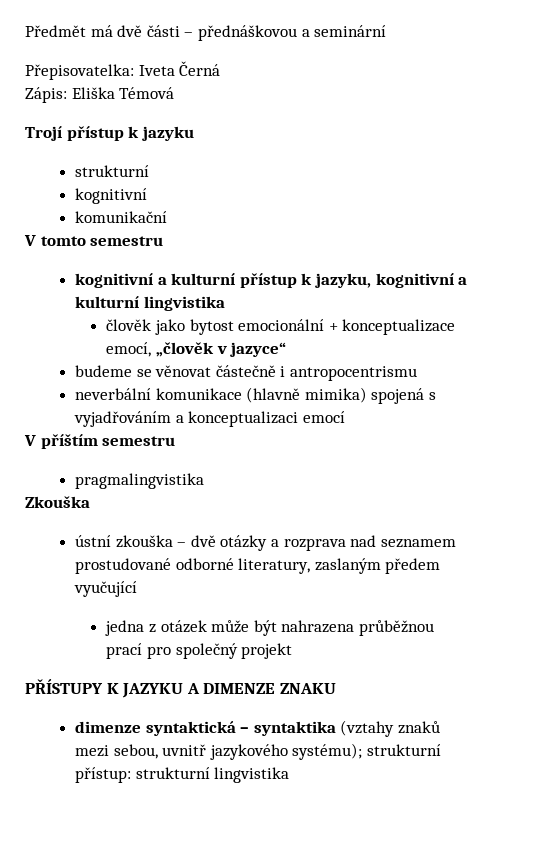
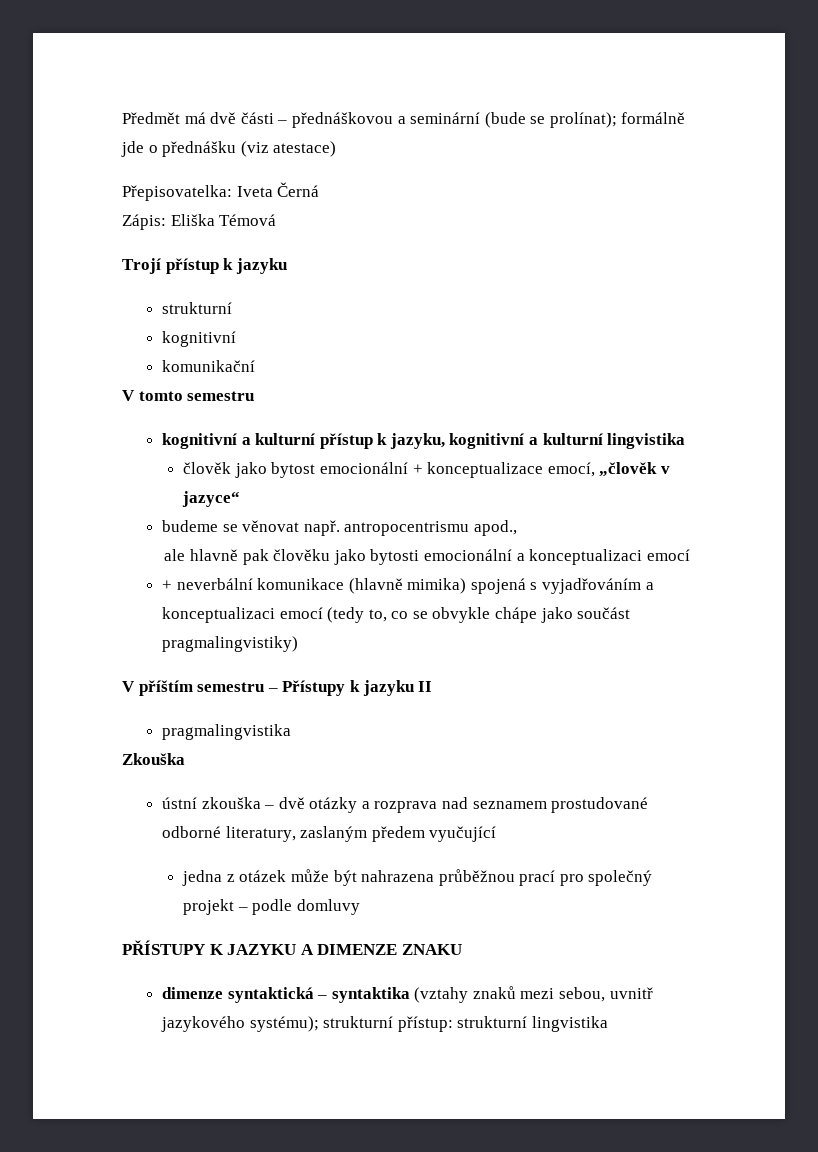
(387, 31) none -> [484,112,686,128] [121,141,337,157] (bude se prolínat); formálně jde o přednášku (viz atestace)
[215,365,286,377] částečně i -> [303,520,340,536] např.
(417, 373) // -> [473,520,517,536] [164,549,690,565] [161,580,172,590] apod., // ale hlavně pak člověku jako bytosti emocionální a konceptualizaci emocí // +
[24,434,176,449] // V příštím semestru -> [327,607,631,623] [161,636,298,652] [122,680,433,696] (tedy to, co se obvykle chápe jako součást pragmalingvistiky) // V příštím semestru – Přístupy k jazyku II
(293, 651) none -> [237,899,360,915] – podle domluvy

